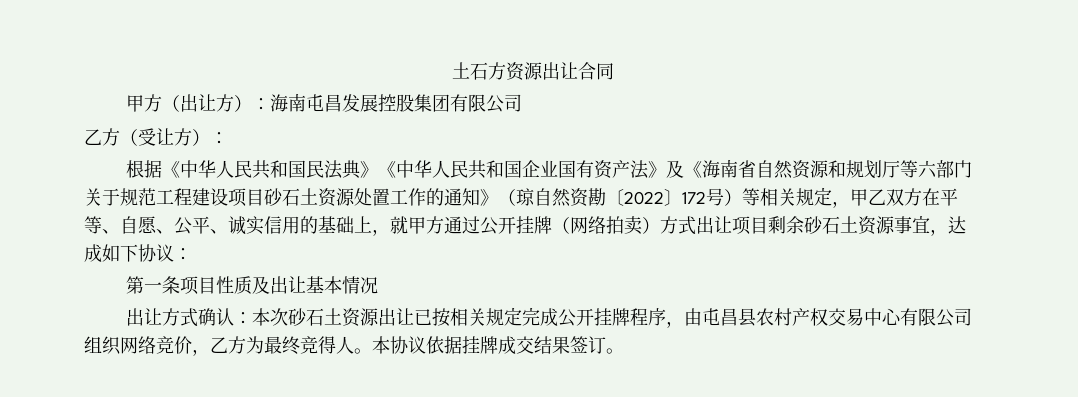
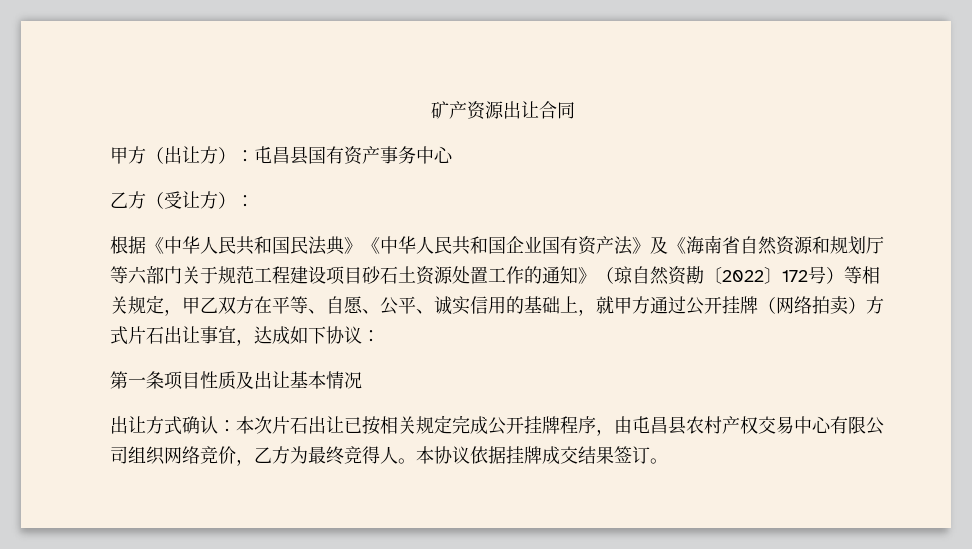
[452,62,506,80] 土石方 -> [431,101,467,119] 矿产
[269,93,522,113] 海南屯昌发展控股集团有限公司 -> [254,146,453,165] 屯昌县国有资产事务中心
[696,216,895,235] 出让项目剩余砂石土资源 -> [128,326,200,344] 片石出让
[287,308,379,327] 砂石土资源 -> [272,416,308,434] 片石

